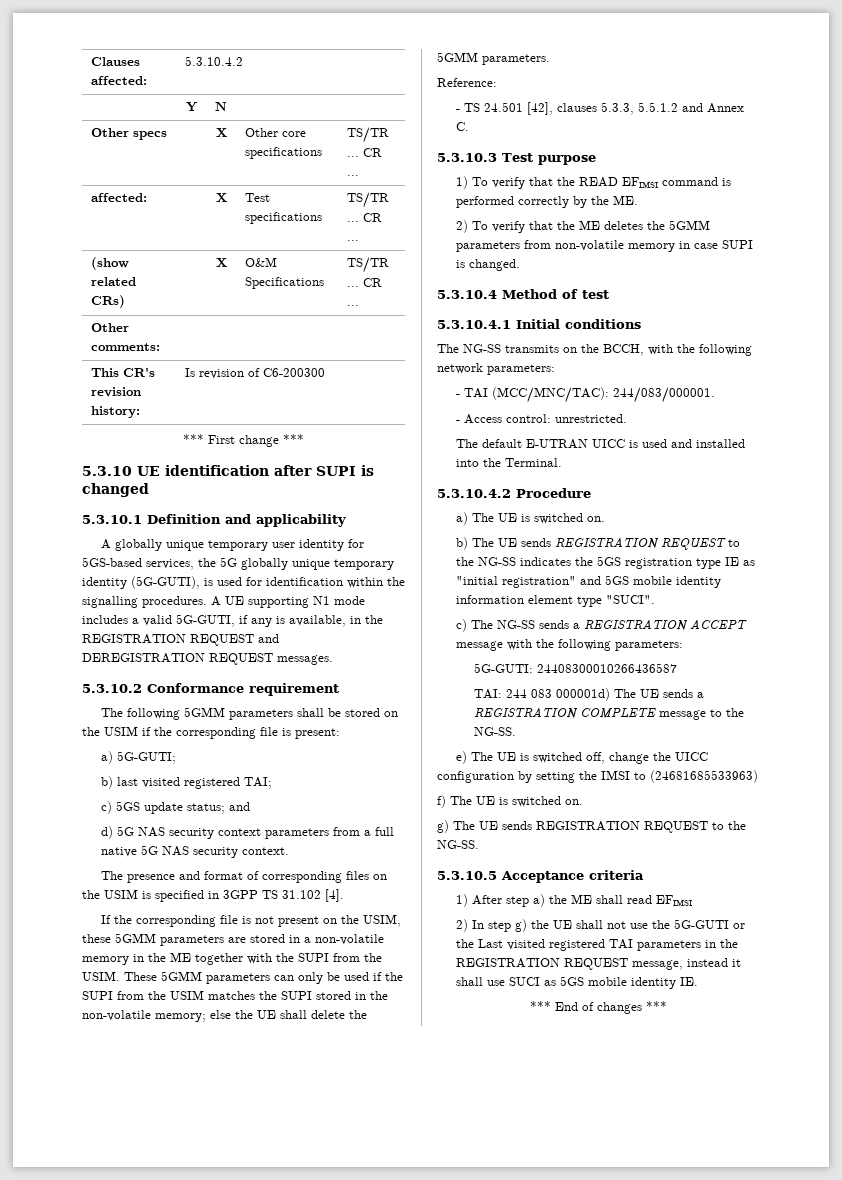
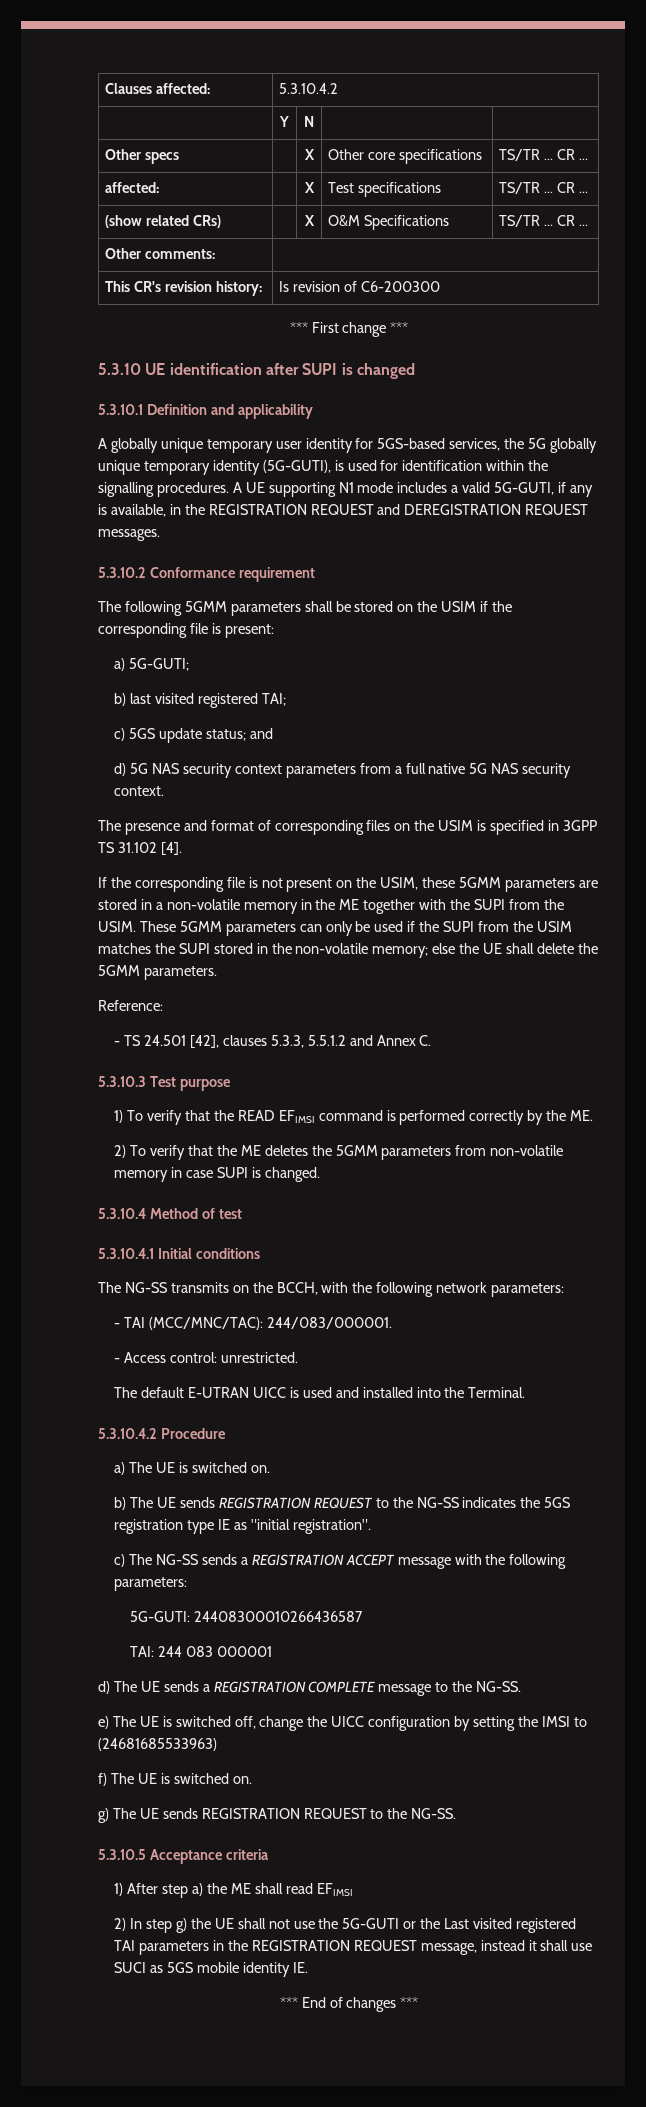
[501,575,721,588] [455,595,655,607] registration" and 5GS mobile identity information element type "SUCI". -> [292,1519,371,1534] registration".
[556,688,611,701] 000001d) -> [217,1646,273,1657] [98,1681,110,1694] 000001 // d)

